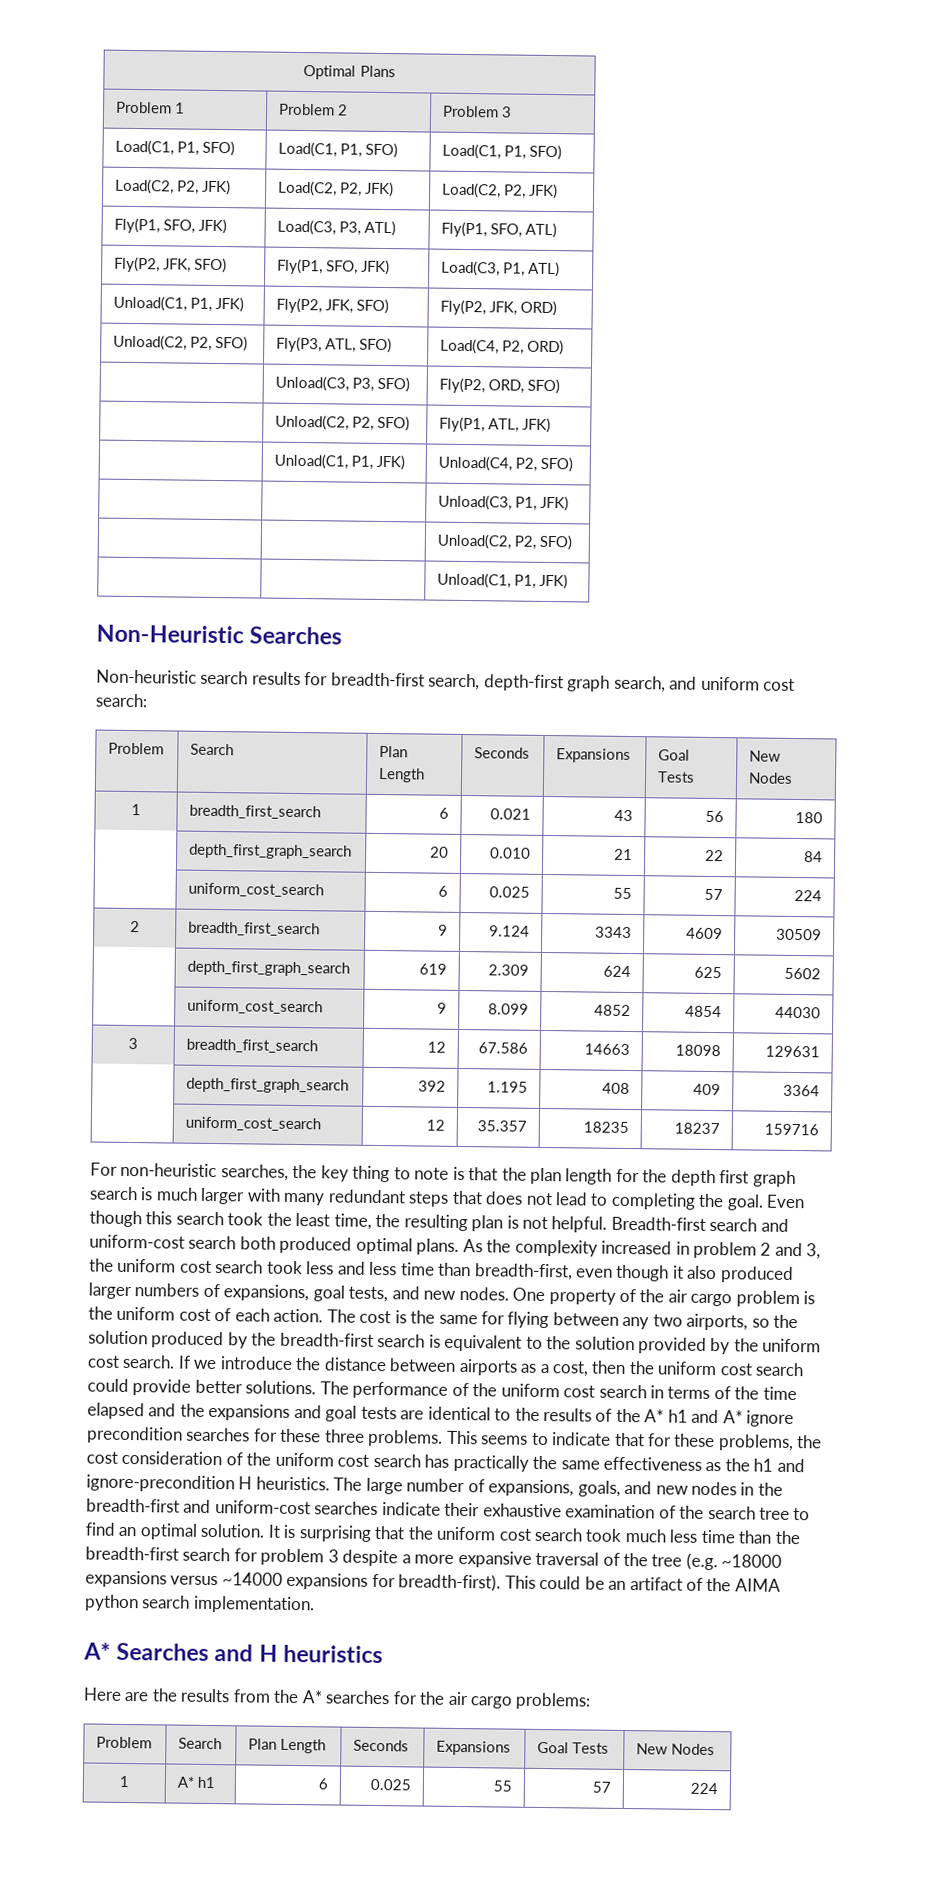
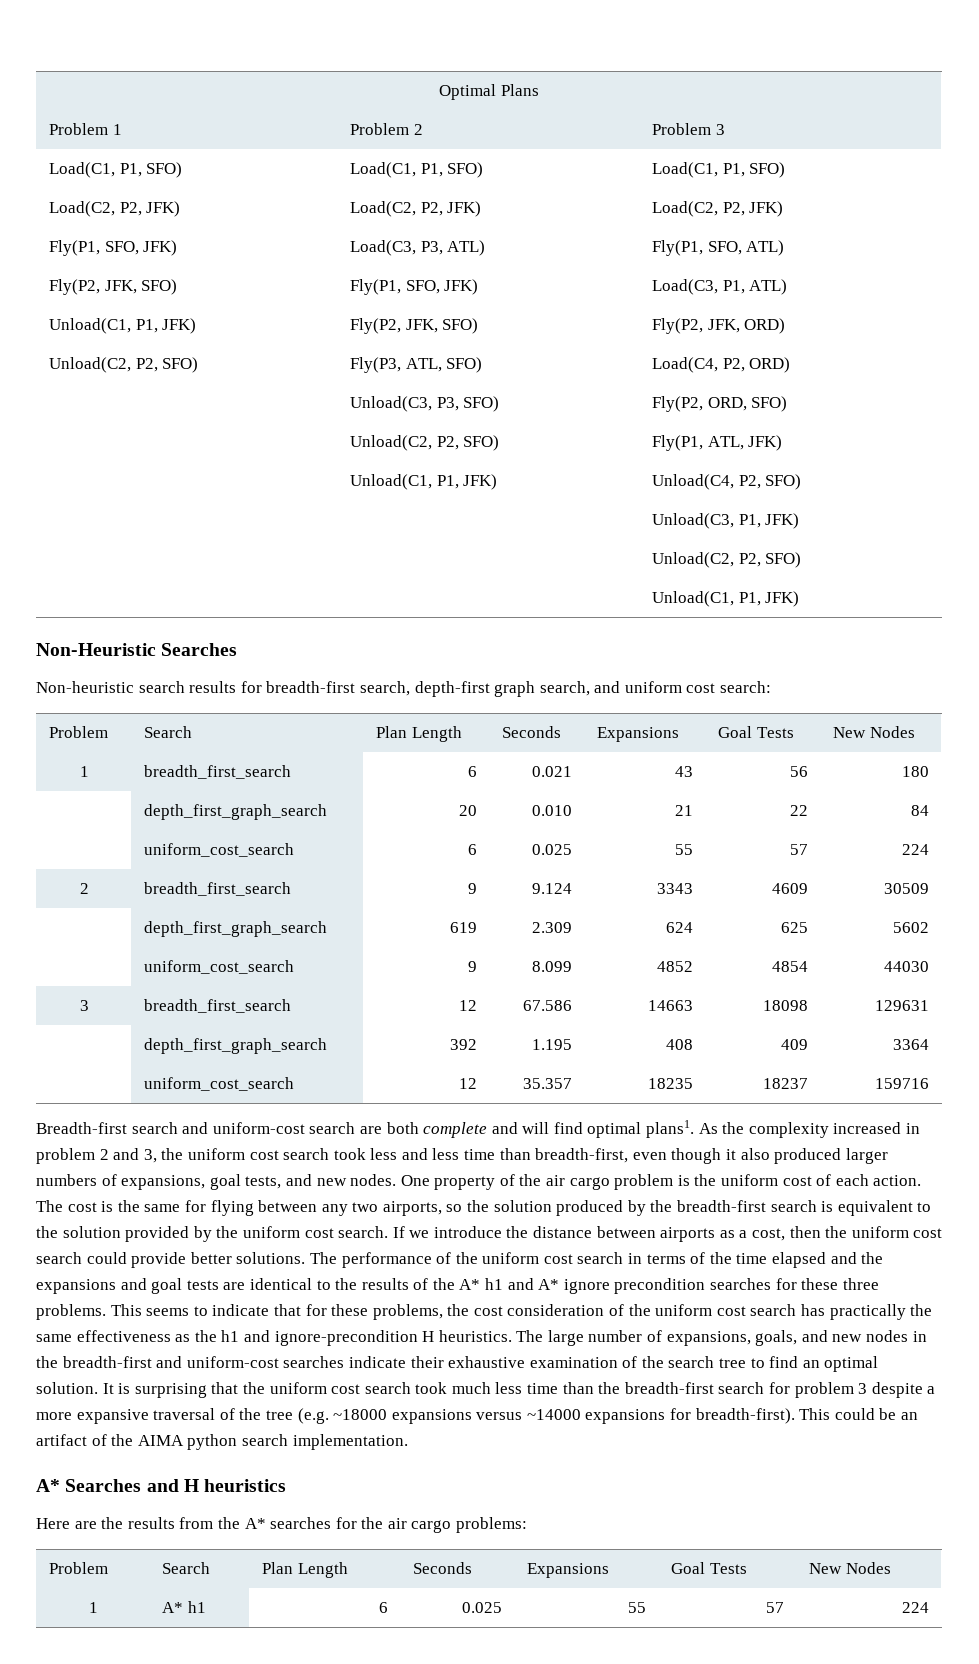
[90,1162,796,1188] [89,1186,806,1211] [89,1210,608,1233] For non-heuristic searches, the key thing to note is that the plan length for the depth first graph search is much larger with many redundant steps that does not lead to completing the goal. Even though this search took the least time, the resulting plan is not helpful. -> (930, 1083) none
[239,1236,460,1255] both produced optimal plans. -> [359,1120,695,1138] are both complete and will find optimal plans1.

